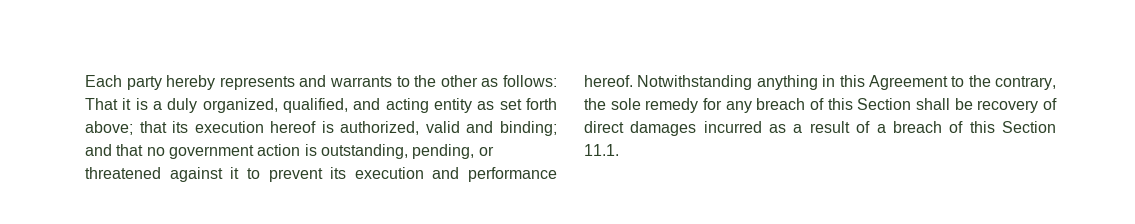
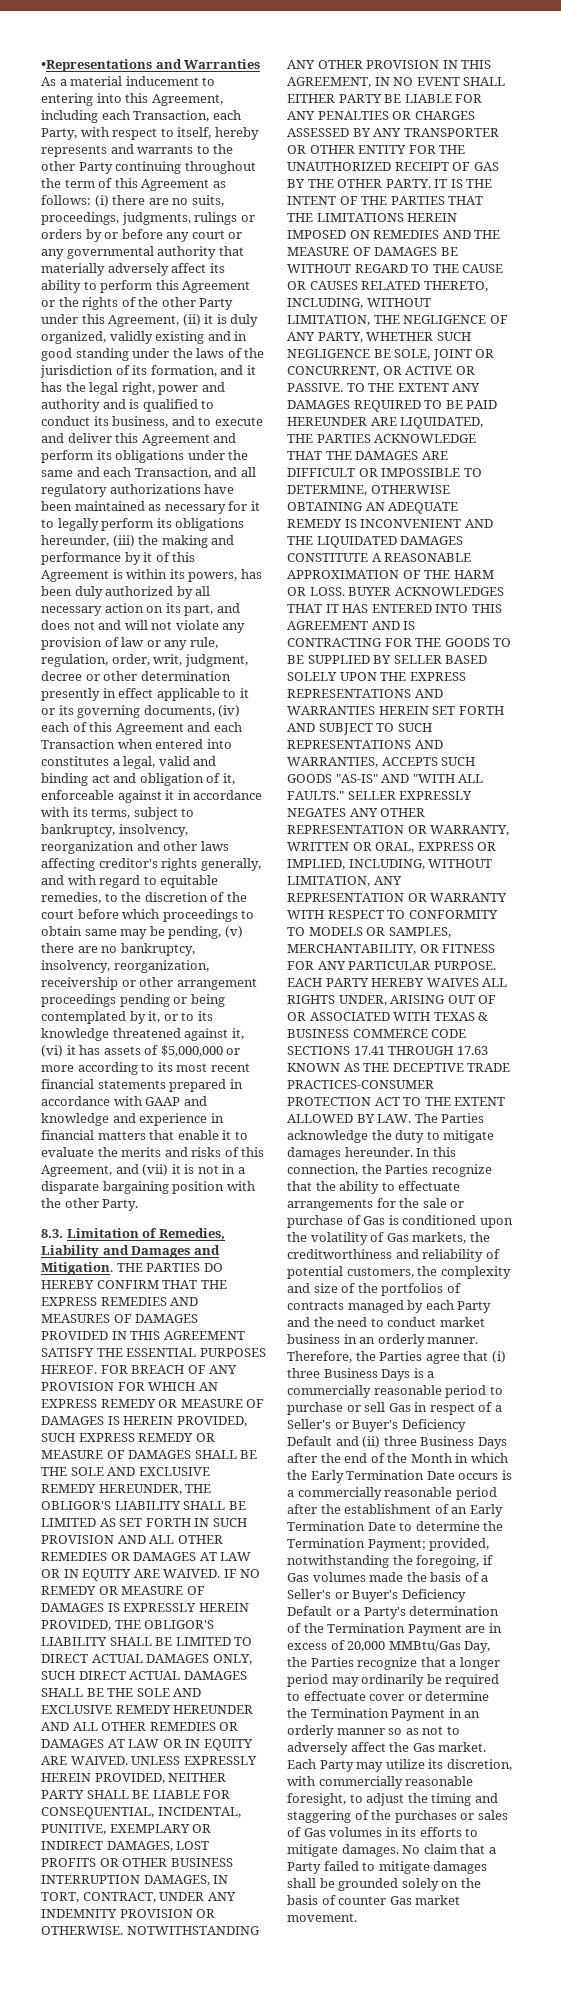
[85,75,162,90] Each party -> [41,59,261,72] [41,76,216,86] [41,93,223,106] [41,110,241,123] [41,127,212,140] •Representations and Warranties As a material inducement to entering into this Agreement, including each Transaction, each Party, with respect to itself,
[481,75,558,87] [85,98,162,110] as follows: That it is a -> [78,161,256,174] [41,178,226,191] [41,195,224,207] [41,212,255,225] [41,229,243,242] [41,246,244,259] [41,263,225,276] [41,280,251,293] [41,297,234,310] [41,314,227,327] Party continuing throughout the term of this Agreement as follows: (i) there are no suits, proceedings, judgments, rulings or orders by or before any court or any governmental authority that materially adversely affect its ability to perform this Agreement or the rights of the other Party under this Agreement, (ii) it is
[283,98,557,113] [85,121,557,136] [85,144,494,159] [85,167,557,182] [584,75,1056,90] [584,98,1057,113] [584,121,1056,136] [584,144,619,156] qualified, and acting entity as set forth above; that its execution hereof is authorized, valid and binding; and that no government action is outstanding, pending, or threatened against it to prevent its execution and performance hereof. Notwithstanding anything in this Agreement to the contrary, the sole remedy for any breach of this Section shall be recovery of direct damages incurred as a result of a breach of this Section 11.1. -> [109,331,248,344] [41,348,265,361] [40,365,256,378] [41,382,225,395] [41,399,215,412] [41,416,263,428] [41,433,237,446] [41,450,249,463] [41,467,256,479] [41,484,235,497] [41,501,260,514] [41,518,245,531] [41,535,235,548] [41,552,196,565] [41,569,262,582] [41,586,211,599] [41,603,240,616] [41,620,246,633] [41,637,218,650] [41,654,248,667] [41,671,231,681] [41,688,249,701] [41,705,241,718] [41,722,242,735] [41,739,232,749] [41,756,217,769] [41,773,235,786] [41,790,263,803] [41,807,195,820] [41,824,188,837] [41,841,229,854] [41,858,261,871] [41,875,219,888] [41,892,247,904] [41,909,255,922] [41,926,243,939] [41,943,195,956] [41,960,209,973] [41,977,257,990] [41,994,225,1007] [41,1011,213,1024] [41,1028,244,1041] [41,1045,241,1057] [41,1062,250,1075] [41,1079,243,1092] [41,1096,207,1106] [41,1113,224,1126] [41,1130,248,1140] [41,1147,265,1157] [41,1164,245,1177] [41,1181,255,1194] [41,1198,139,1211] [41,1228,225,1240] [41,1245,220,1258] [41,1262,223,1275] [41,1280,227,1289] [41,1297,199,1306] [41,1314,199,1323] [41,1331,245,1340] [41,1348,266,1357] [41,1365,238,1374] [41,1382,218,1391] [41,1399,265,1408] [41,1416,247,1427] [41,1433,215,1442] [41,1450,258,1459] [41,1467,210,1476] [41,1484,212,1495] [41,1501,246,1510] [41,1518,247,1527] [41,1535,223,1544] [41,1552,252,1561] [41,1569,261,1581] [41,1586,205,1595] [41,1603,249,1612] [41,1620,215,1631] [41,1637,253,1646] [41,1654,252,1665] [41,1671,247,1680] [41,1688,202,1697] [41,1705,254,1714] [41,1722,239,1731] [41,1739,253,1751] [41,1756,257,1765] [41,1773,227,1784] [41,1790,231,1799] [41,1807,241,1819] [41,1824,212,1835] [41,1841,210,1852] [41,1858,233,1867] [41,1875,229,1886] [41,1892,236,1903] [41,1909,216,1918] [41,1926,260,1935] [287,60,492,69] [287,77,506,88] [287,94,483,103] [287,111,475,120] [287,128,499,137] [287,145,466,154] [287,162,499,171] [287,179,493,188] [287,196,484,205] [287,213,458,222] [287,230,501,239] [287,247,458,256] [287,264,504,273] [287,281,488,292] [287,298,431,309] [287,315,508,326] [287,332,471,343] [287,349,495,361] [287,366,475,377] [287,383,481,392] [287,400,498,412] [287,417,484,429] [287,434,477,443] [287,451,448,460] [287,468,482,477] [287,485,450,496] [287,502,459,514] [287,519,493,528] [287,536,464,548] [287,553,472,562] [287,570,494,579] [287,587,504,596] [287,604,502,613] [287,621,416,630] [287,638,512,647] [287,655,488,664] [287,672,466,681] [287,689,443,698] [287,706,504,715] [287,723,432,735] [287,740,443,749] [287,757,476,768] [287,774,484,783] [287,791,473,800] [287,808,426,817] [287,825,510,836] [287,842,497,853] [287,859,493,870] [287,876,402,887] [287,893,508,902] [287,910,498,919] [287,927,451,938] [287,944,496,955] [287,961,496,970] [287,978,508,987] [287,995,497,1006] [287,1012,489,1021] [287,1029,467,1038] [287,1046,488,1055] [287,1063,511,1072] [287,1080,434,1089] [287,1097,506,1106] [287,1113,485,1123] [287,1130,495,1143] [287,1147,456,1160] [287,1164,492,1177] [287,1181,461,1194] [287,1198,465,1211] [287,1215,513,1228] [287,1232,490,1245] [287,1249,500,1262] [287,1266,511,1279] [287,1283,461,1296] [287,1300,492,1313] [287,1317,485,1327] [287,1334,479,1347] [287,1351,506,1364] [287,1368,435,1381] [287,1385,503,1398] [287,1402,502,1415] [287,1419,466,1432] [287,1436,507,1449] [287,1453,508,1463] [287,1470,512,1483] [287,1487,497,1500] [287,1504,503,1517] [287,1521,504,1531] [287,1538,490,1551] [287,1555,493,1568] [287,1572,489,1582] [287,1589,466,1602] [287,1606,500,1619] [287,1623,502,1636] [287,1640,491,1653] [287,1657,500,1670] [287,1674,500,1687] [287,1691,490,1701] [287,1708,481,1721] [287,1725,460,1738] [287,1742,487,1755] [287,1759,512,1772] [287,1776,474,1789] [287,1793,498,1806] [287,1810,508,1823] [287,1827,479,1837] [287,1844,496,1857] [287,1861,488,1874] [287,1878,481,1891] [287,1895,461,1905] [287,1913,357,1922] validly existing and in good standing under the laws of the jurisdiction of its formation, and it has the legal right, power and authority and is qualified to conduct its business, and to execute and deliver this Agreement and perform its obligations under the same and each Transaction, and all regulatory authorizations have been maintained as necessary for it to legally perform its obligations hereunder, (iii) the making and performance by it of this Agreement is within its powers, has been duly authorized by all necessary action on its part, and does not and will not violate any provision of law or any rule, regulation, order, writ, judgment, decree or other determination presently in effect applicable to it or its governing documents, (iv) each of this Agreement and each Transaction when entered into constitutes a legal, valid and binding act and obligation of it, enforceable against it in accordance with its terms, subject to bankruptcy, insolvency, reorganization and other laws affecting creditor's rights generally, and with regard to equitable remedies, to the discretion of the court before which proceedings to obtain same may be pending, (v) there are no bankruptcy, insolvency, reorganization, receivership or other arrangement proceedings pending or being contemplated by it, or to its knowledge threatened against it, (vi) it has assets of $5,000,000 or more according to its most recent financial statements prepared in accordance with GAAP and knowledge and experience in financial matters that enable it to evaluate the merits and risks of this Agreement, and (vii) it is not in a disparate bargaining position with the other Party. // 8.3. Limitation of Remedies, Liability and Damages and Mitigation. THE PARTIES DO HEREBY CONFIRM THAT THE EXPRESS REMEDIES AND MEASURES OF DAMAGES PROVIDED IN THIS AGREEMENT SATISFY THE ESSENTIAL PURPOSES HEREOF. FOR BREACH OF ANY PROVISION FOR WHICH AN EXPRESS REMEDY OR MEASURE OF DAMAGES IS HEREIN PROVIDED, SUCH EXPRESS REMEDY OR MEASURE OF DAMAGES SHALL BE THE SOLE AND EXCLUSIVE REMEDY HEREUNDER, THE OBLIGOR'S LIABILITY SHALL BE LIMITED AS SET FORTH IN SUCH PROVISION AND ALL OTHER REMEDIES OR DAMAGES AT LAW OR IN EQUITY ARE WAIVED. IF NO REMEDY OR MEASURE OF DAMAGES IS EXPRESSLY HEREIN PROVIDED, THE OBLIGOR'S LIABILITY SHALL BE LIMITED TO DIRECT ACTUAL DAMAGES ONLY, SUCH DIRECT ACTUAL DAMAGES SHALL BE THE SOLE AND EXCLUSIVE REMEDY HEREUNDER AND ALL OTHER REMEDIES OR DAMAGES AT LAW OR IN EQUITY ARE WAIVED. UNLESS EXPRESSLY HEREIN PROVIDED, NEITHER PARTY SHALL BE LIABLE FOR CONSEQUENTIAL, INCIDENTAL, PUNITIVE, EXEMPLARY OR INDIRECT DAMAGES, LOST PROFITS OR OTHER BUSINESS INTERRUPTION DAMAGES, IN TORT, CONTRACT, UNDER ANY INDEMNITY PROVISION OR OTHERWISE. NOTWITHSTANDING ANY OTHER PROVISION IN THIS AGREEMENT, IN NO EVENT SHALL EITHER PARTY BE LIABLE FOR ANY PENALTIES OR CHARGES ASSESSED BY ANY TRANSPORTER OR OTHER ENTITY FOR THE UNAUTHORIZED RECEIPT OF GAS BY THE OTHER PARTY. IT IS THE INTENT OF THE PARTIES THAT THE LIMITATIONS HEREIN IMPOSED ON REMEDIES AND THE MEASURE OF DAMAGES BE WITHOUT REGARD TO THE CAUSE OR CAUSES RELATED THERETO, INCLUDING, WITHOUT LIMITATION, THE NEGLIGENCE OF ANY PARTY, WHETHER SUCH NEGLIGENCE BE SOLE, JOINT OR CONCURRENT, OR ACTIVE OR PASSIVE. TO THE EXTENT ANY DAMAGES REQUIRED TO BE PAID HEREUNDER ARE LIQUIDATED, THE PARTIES ACKNOWLEDGE THAT THE DAMAGES ARE DIFFICULT OR IMPOSSIBLE TO DETERMINE, OTHERWISE OBTAINING AN ADEQUATE REMEDY IS INCONVENIENT AND THE LIQUIDATED DAMAGES CONSTITUTE A REASONABLE APPROXIMATION OF THE HARM OR LOSS. BUYER ACKNOWLEDGES THAT IT HAS ENTERED INTO THIS AGREEMENT AND IS CONTRACTING FOR THE GOODS TO BE SUPPLIED BY SELLER BASED SOLELY UPON THE EXPRESS REPRESENTATIONS AND WARRANTIES HEREIN SET FORTH AND SUBJECT TO SUCH REPRESENTATIONS AND WARRANTIES, ACCEPTS SUCH GOODS "AS-IS" AND "WITH ALL FAULTS." SELLER EXPRESSLY NEGATES ANY OTHER REPRESENTATION OR WARRANTY, WRITTEN OR ORAL, EXPRESS OR IMPLIED, INCLUDING, WITHOUT LIMITATION, ANY REPRESENTATION OR WARRANTY WITH RESPECT TO CONFORMITY TO MODELS OR SAMPLES, MERCHANTABILITY, OR FITNESS FOR ANY PARTICULAR PURPOSE. EACH PARTY HEREBY WAIVES ALL RIGHTS UNDER, ARISING OUT OF OR ASSOCIATED WITH TEXAS & BUSINESS COMMERCE CODE SECTIONS 17.41 THROUGH 17.63 KNOWN AS THE DECEPTIVE TRADE PRACTICES-CONSUMER PROTECTION ACT TO THE EXTENT ALLOWED BY LAW. The Parties acknowledge the duty to mitigate damages hereunder. In this connection, the Parties recognize that the ability to effectuate arrangements for the sale or purchase of Gas is conditioned upon the volatility of Gas markets, the creditworthiness and reliability of potential customers, the complexity and size of the portfolios of contracts managed by each Party and the need to conduct market business in an orderly manner. Therefore, the Parties agree that (i) three Business Days is a commercially reasonable period to purchase or sell Gas in respect of a Seller's or Buyer's Deficiency Default and (ii) three Business Days after the end of the Month in which the Early Termination Date occurs is a commercially reasonable period after the establishment of an Early Termination Date to determine the Termination Payment; provided, notwithstanding the foregoing, if Gas volumes made the basis of a Seller's or Buyer's Deficiency Default or a Party's determination of the Termination Payment are in excess of 20,000 MMBtu/Gas Day, the Parties recognize that a longer period may ordinarily be required to effectuate cover or determine the Termination Payment in an orderly manner so as not to adversely affect the Gas market. Each Party may utilize its discretion, with commercially reasonable foresight, to adjust the timing and staggering of the purchases or sales of Gas volumes in its efforts to mitigate damages. No claim that a Party failed to mitigate damages shall be grounded solely on the basis of counter Gas market movement.

